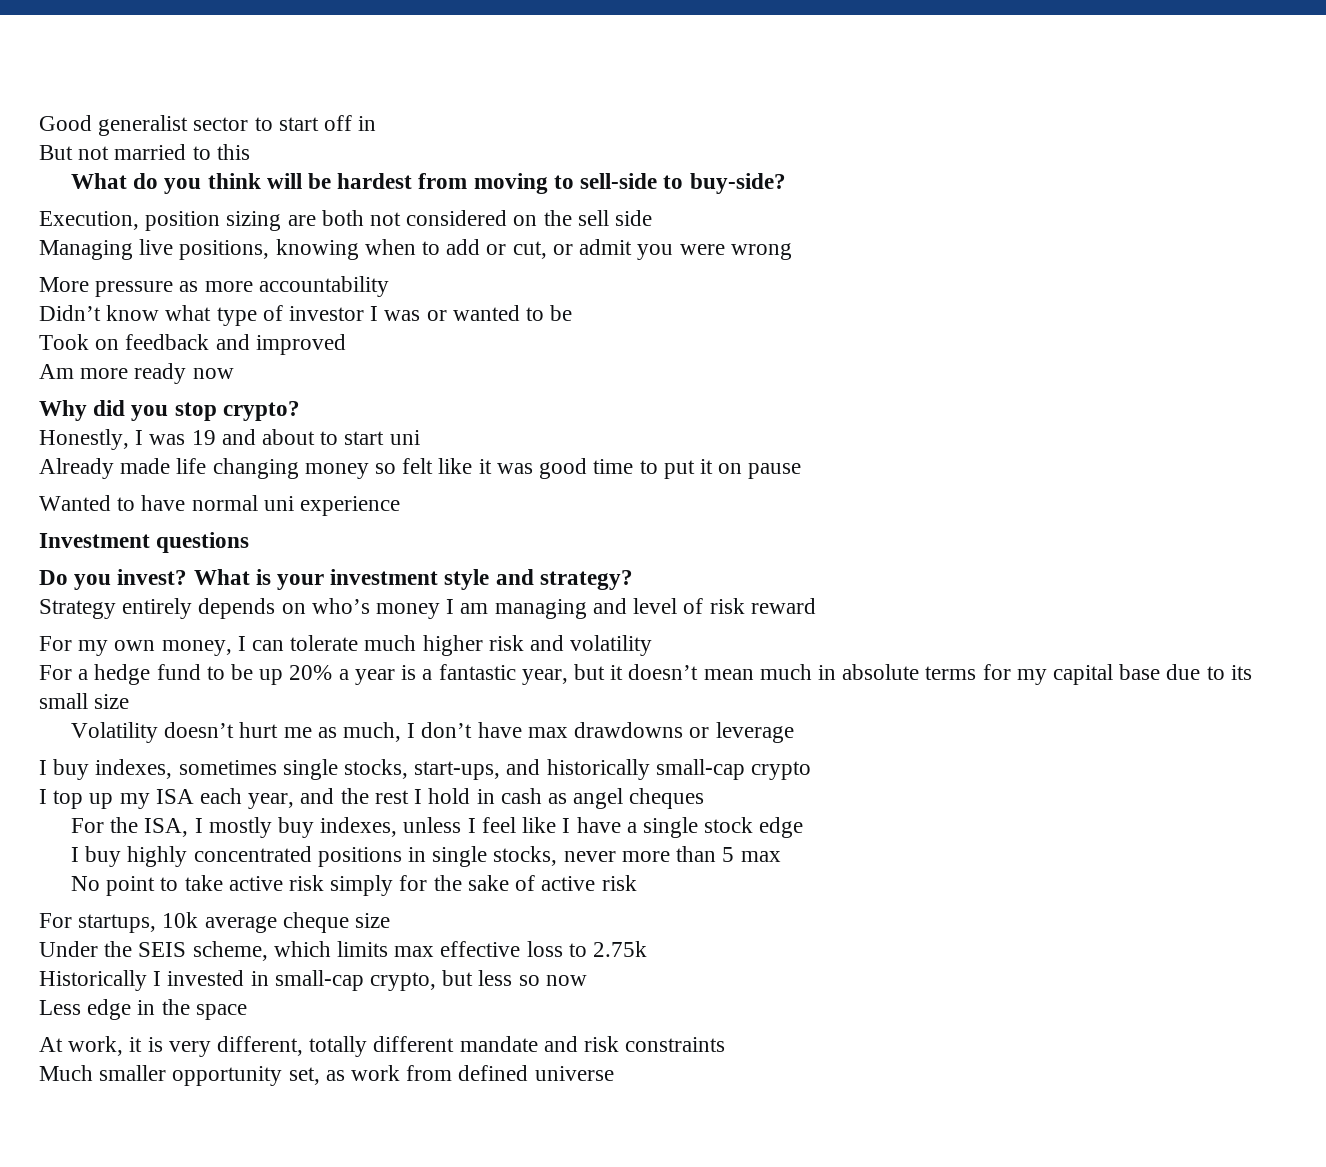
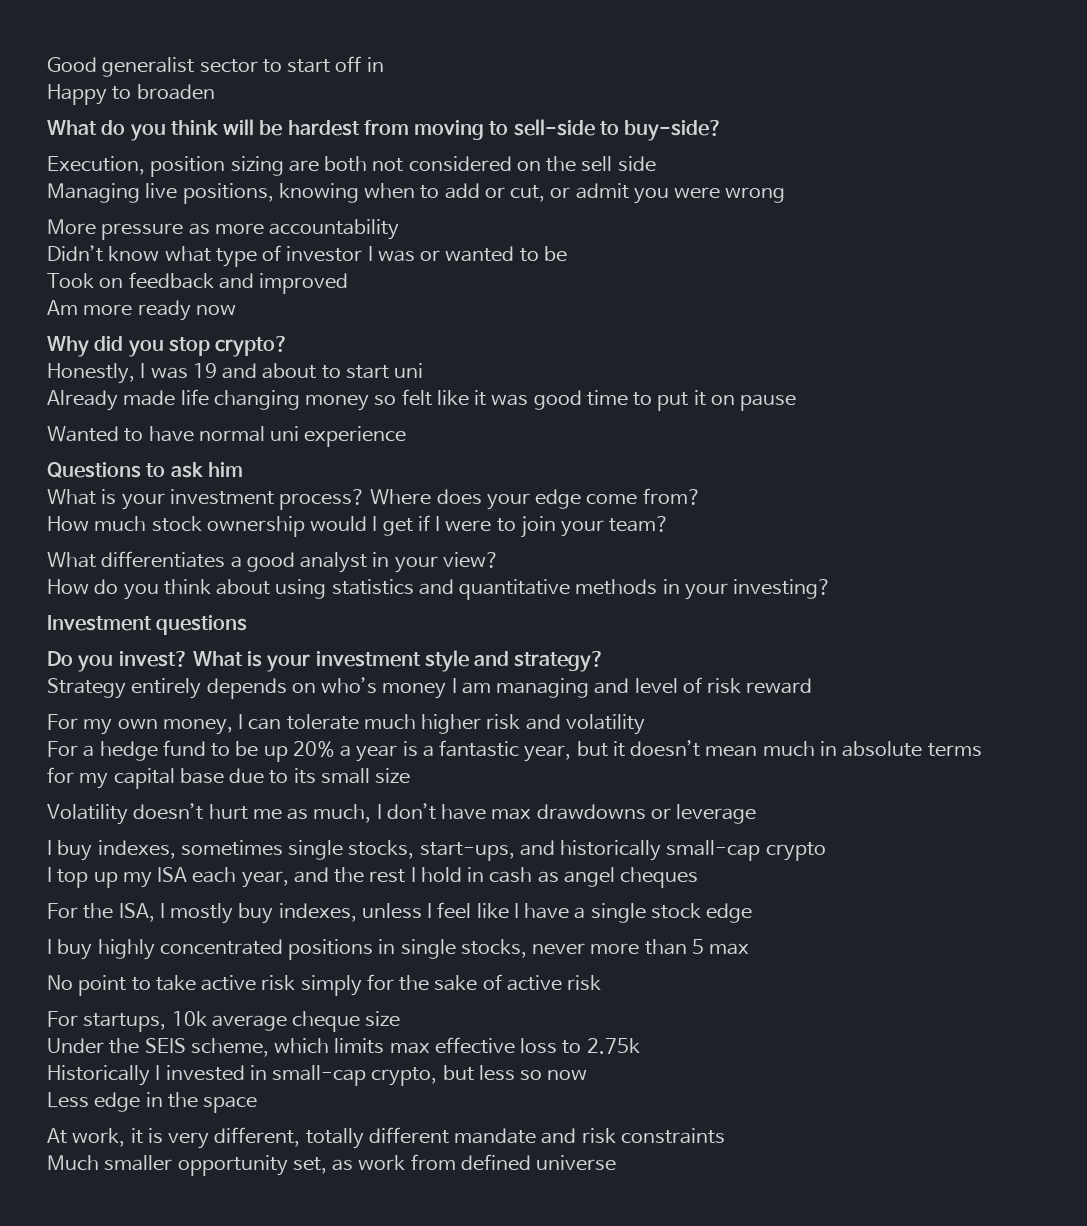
[39,144,250,160] But not married to this -> [47,84,215,105] Happy to broaden
(401, 506) none -> [47,462,243,478] [47,488,701,510] [47,515,670,538] [47,551,499,573] [47,579,832,600] // Questions to ask him // What is your investment process? Where does your edge come from? // How much stock ownership would I get if I were to join your team? // What differentiates a good analyst in your view? // How do you think about using statistics and quantitative methods in your investing?

